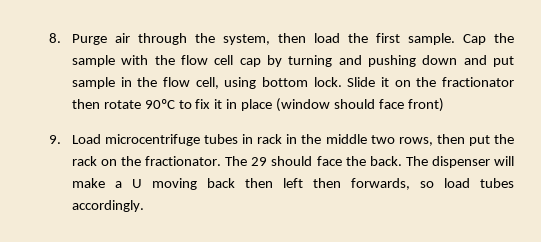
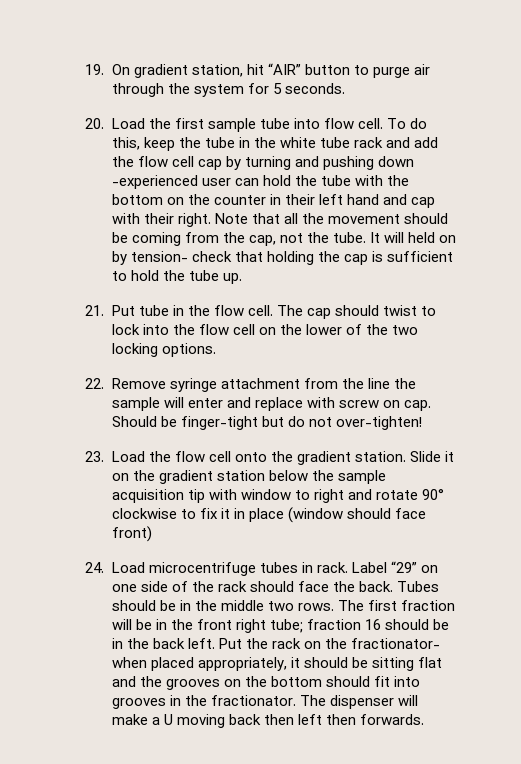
[49,33,514,45] [71,55,149,67] 8. Purge air through the system, then load the first sample. Cap the sample with -> [85,63,431,78] [111,83,345,97] [85,118,428,132] [111,137,439,151] 19. On gradient station, hit “AIR” button to purge air through the system for 5 seconds. // 20. Load the first sample tube into flow cell. To do this, keep the tube in the white tube rack and add
[463,55,514,67] [71,77,514,89] [71,99,175,109] and put sample in the flow cell, using bottom lock. Slide it on the fractionator then rotate 90ºC -> [111,175,410,189] [111,194,436,208] [111,213,449,227] [111,232,457,246] [111,251,454,265] [111,270,242,284] [85,305,437,319] [111,324,419,335] [111,343,216,357] [85,378,416,392] [111,397,432,411] [111,416,422,430] [85,451,455,465] [111,470,386,484] [111,489,445,503] [111,508,177,519] -experienced user can hold the tube with the bottom on the counter in their left hand and cap with their right. Note that all the movement should be coming from the cap, not the tube. It will held on by tension- check that holding the cap is sufficient to hold the tube up. // 21. Put tube in the flow cell. The cap should twist to lock into the flow cell on the lower of the two locking options. // 22. Remove syringe attachment from the line the sample will enter and replace with screw on cap. Should be finger-tight but do not over-tighten! // 23. Load the flow cell onto the gradient station. Slide it on the gradient station below the sample acquisition tip with window to right and rotate 90° clockwise
[49,135,62,144] 9. -> [85,562,105,573] 24.
[257,134,514,146] [71,156,402,166] rack in the middle two rows, then put the rack on the fractionator. The 29 should face the back. -> [316,561,439,573] [111,581,440,592] [111,600,456,611] [111,619,450,633] [111,638,441,649] [111,657,443,671] [111,676,421,690] [111,695,296,709] rack. Label “29” on one side of the rack should face the back. Tubes should be in the middle two rows. The first fraction will be in the front right tube; fraction 16 should be in the back left. Put the rack on the fractionator- when placed appropriately, it should be sitting flat and the grooves on the bottom should fit into grooves in the fractionator.
[350,178,514,190] [71,200,144,212] forwards, so load tubes accordingly. -> [360,714,425,725] forwards.

